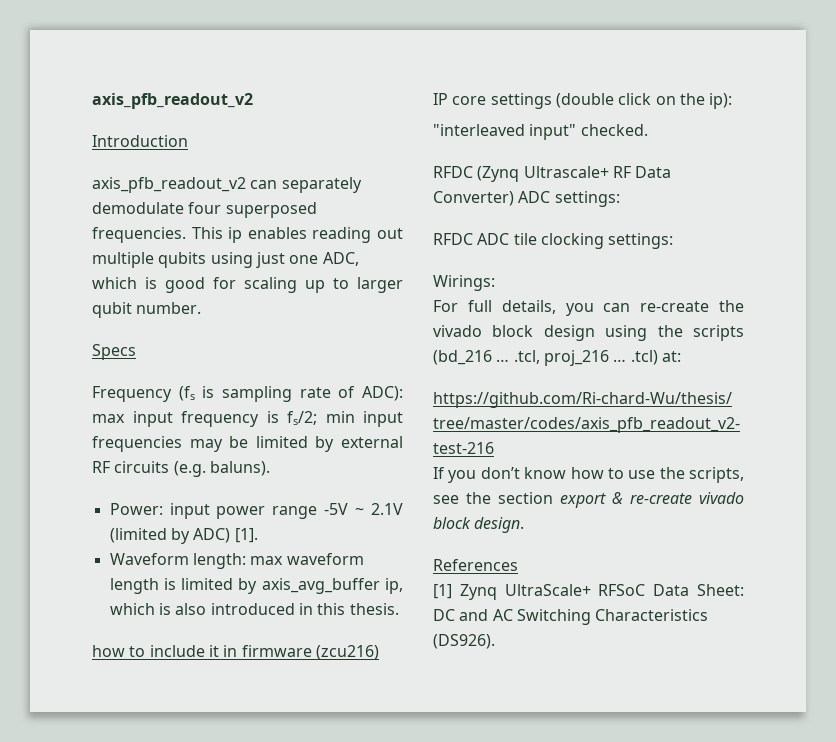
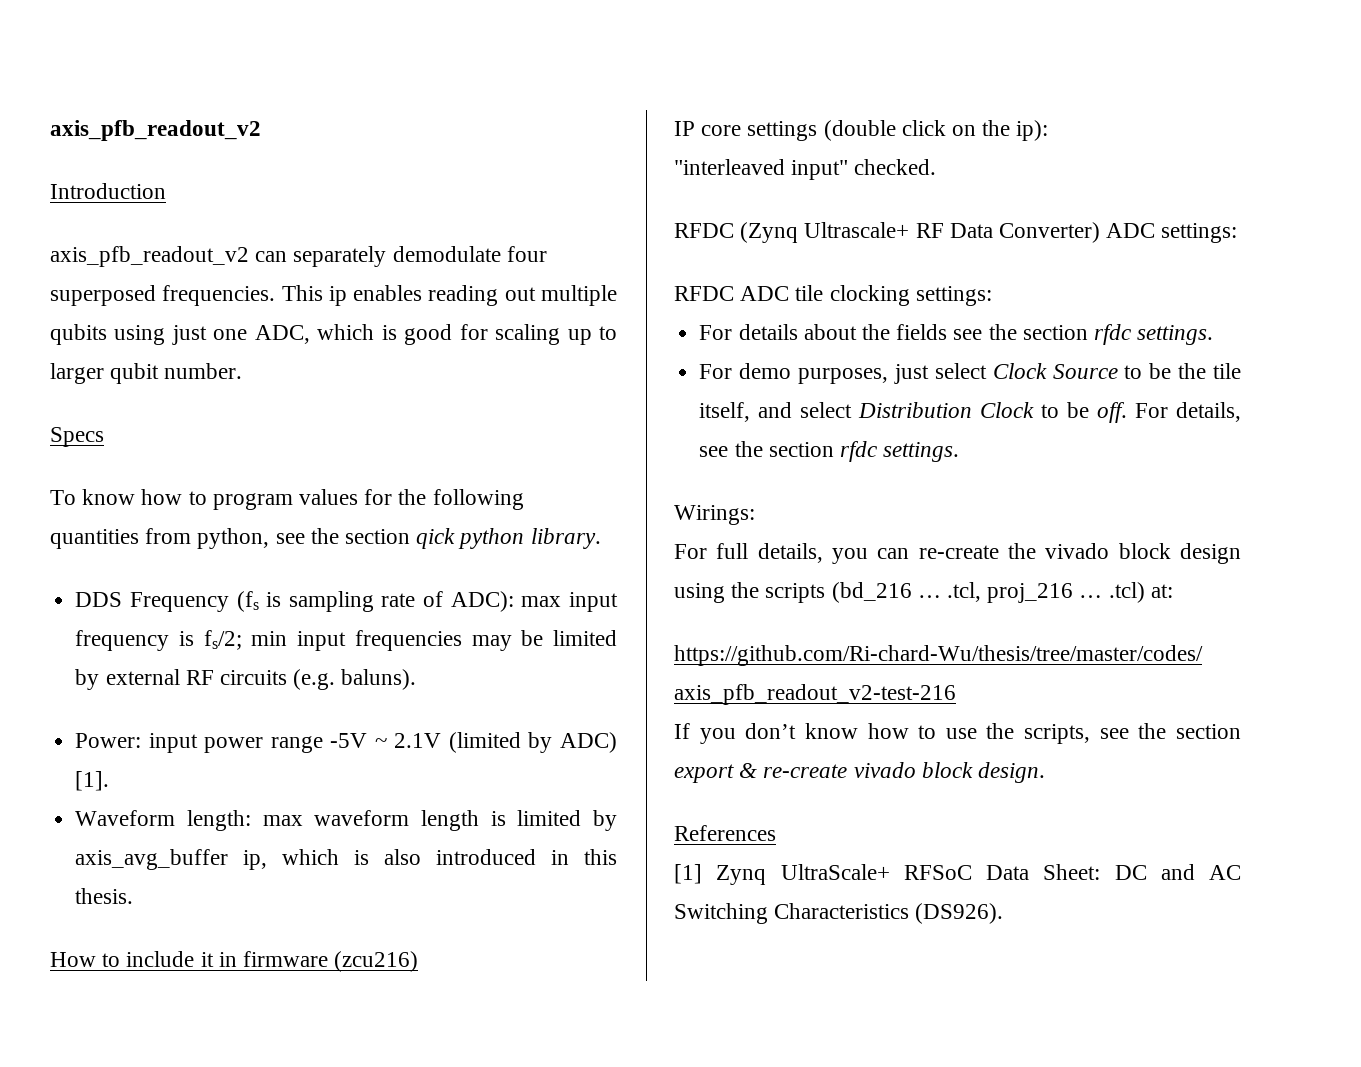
(136, 352) none -> [50,489,524,510] [50,528,601,549] [75,592,123,607] To know how to program values for the following quantities from python, see the section qick python library. // DDS
[92,645,125,657] how -> [50,952,96,967] How
(674, 241) none -> [699,324,1214,345] [699,363,1241,384] [699,402,1242,423] [699,441,960,462] // For details about the fields see the section rfdc settings. // For demo purposes, just select Clock Source to be the tile itself, and select Distribution Clock to be off. For details, see the section rfdc settings.

